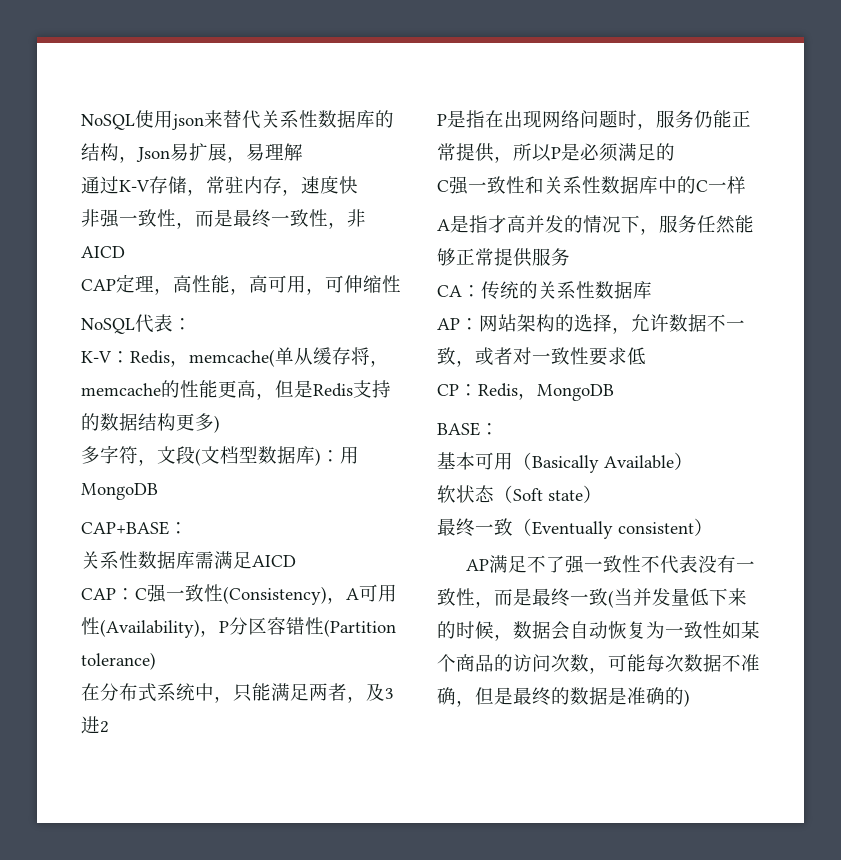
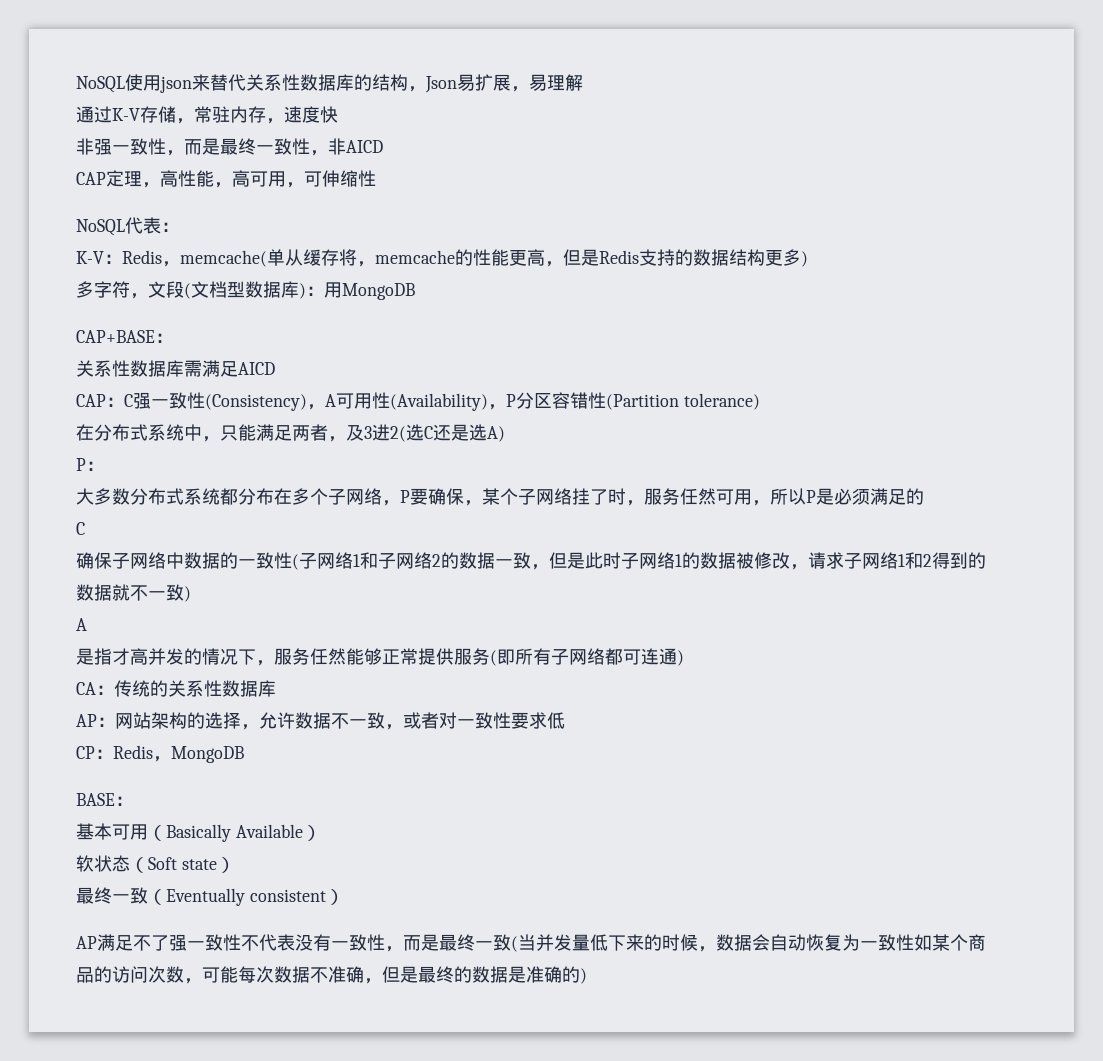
[100,721,109,733] [437,110,751,130] [437,143,494,162] 2 // P是指在出现网络问题时，服务仍能正常提供 -> [390,424,505,442] [76,458,104,471] [76,488,752,506] 2(选C还是选A) // P： // 大多数分布式系统都分布在多个子网络，P要确保，某个子网络挂了时，服务任然可用
[449,176,746,195] [437,219,450,231] 强一致性和关系性数据库中的C一样 // A -> [76,552,986,570] [76,584,191,602] [76,618,87,631] // 确保子网络中数据的一致性(子网络1和子网络2的数据一致，但是此时子网络1的数据被修改，请求子网络1和2得到的数据就不一致) // A //
(570, 257) none -> [490,648,684,666] (即所有子网络都可连通)

